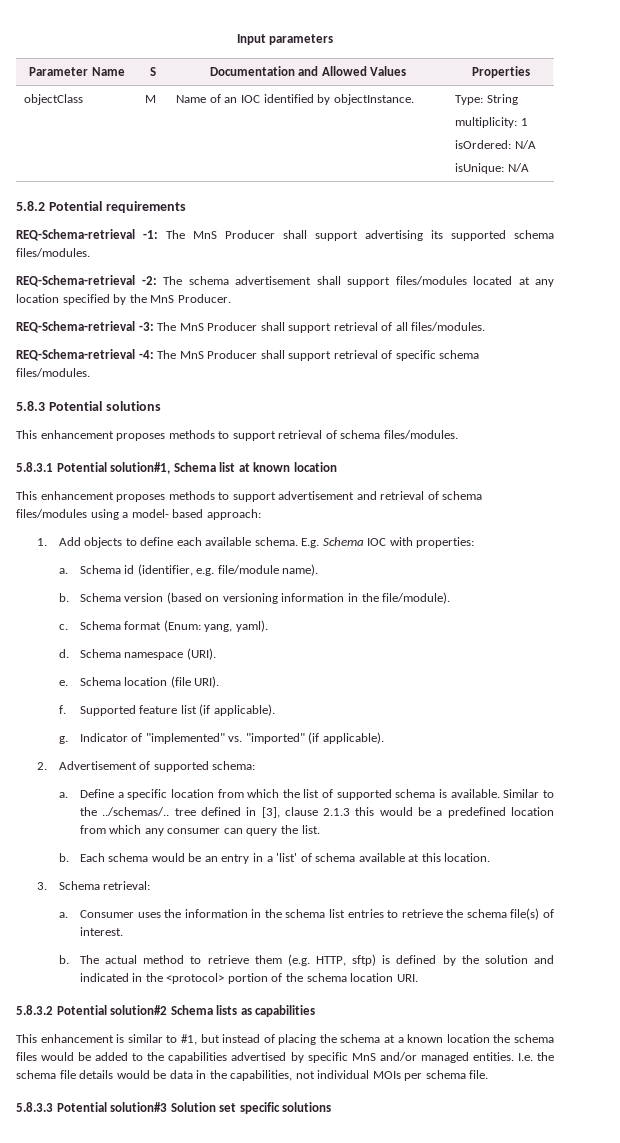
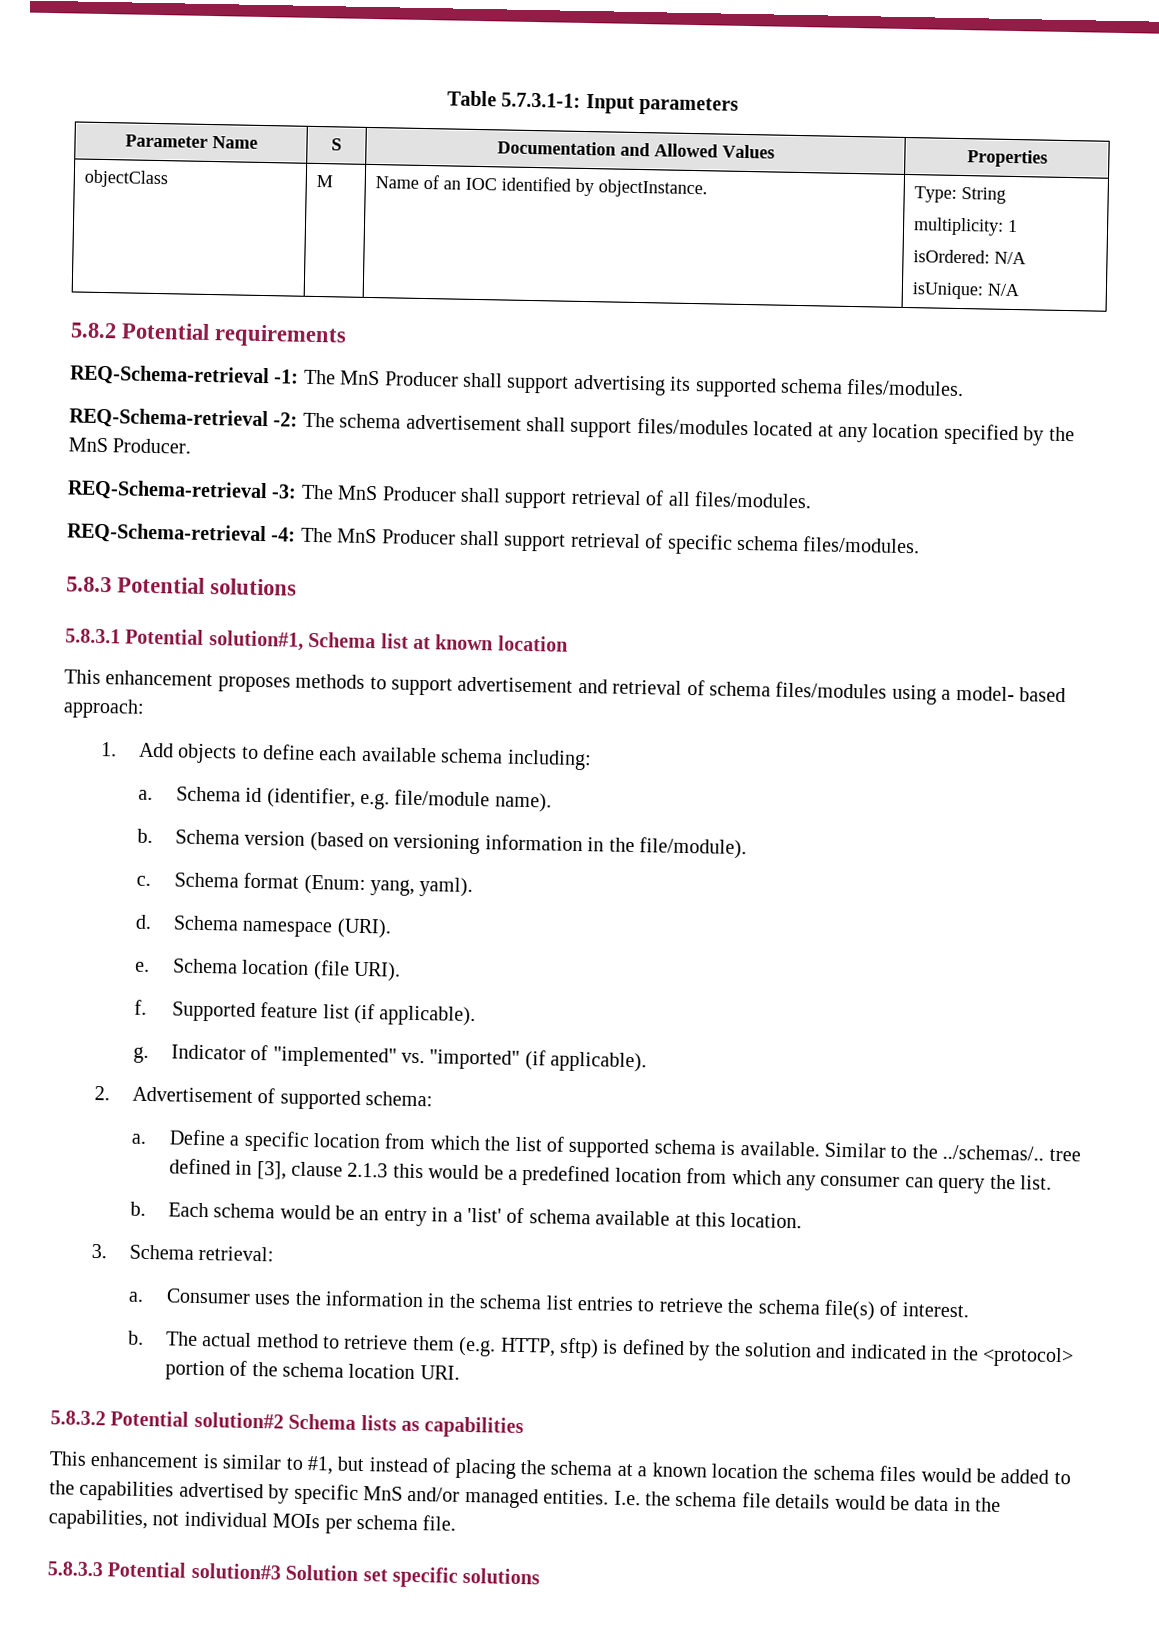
(236, 39) none -> [446,90,582,108] Table 5.7.3.1-1:
[16,430,458,441] // This enhancement proposes methods to support retrieval of schema files/modules. -> (298, 587) none
[254,537,475,548] schema. E.g. Schema IOC with properties: -> [440,748,592,771] schema including:

